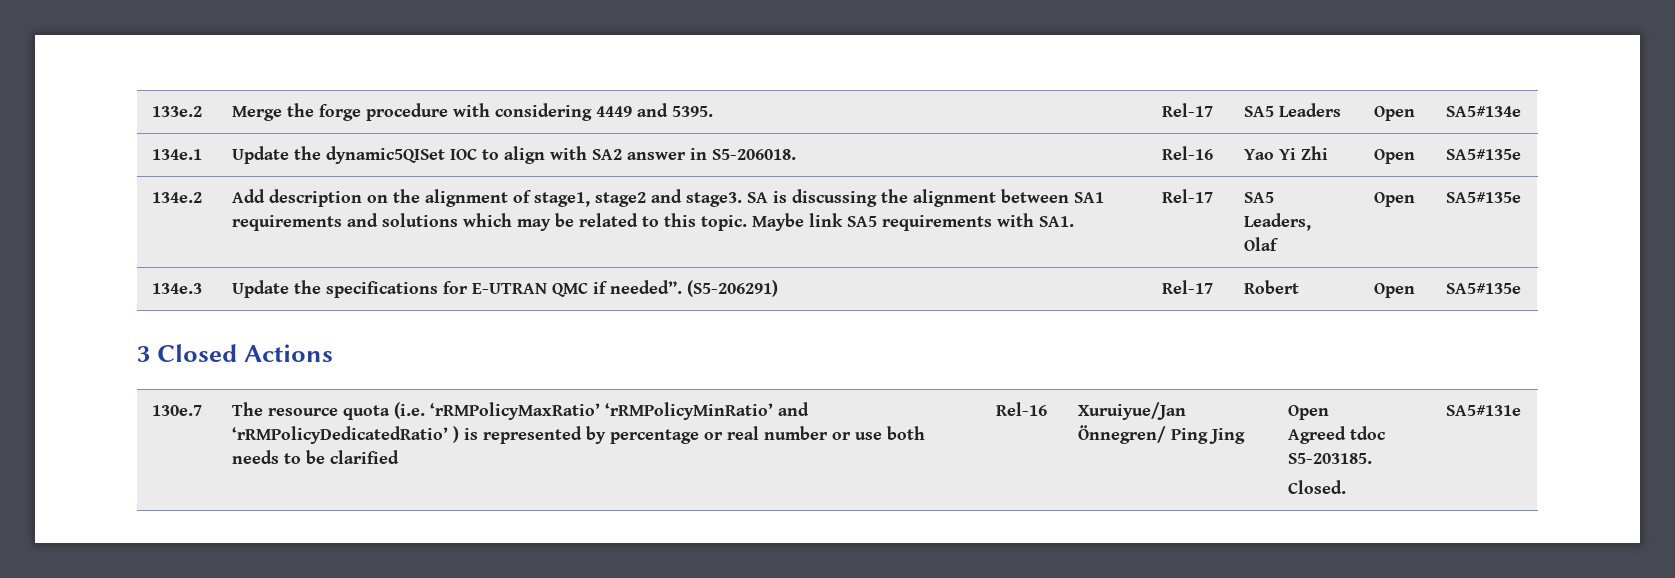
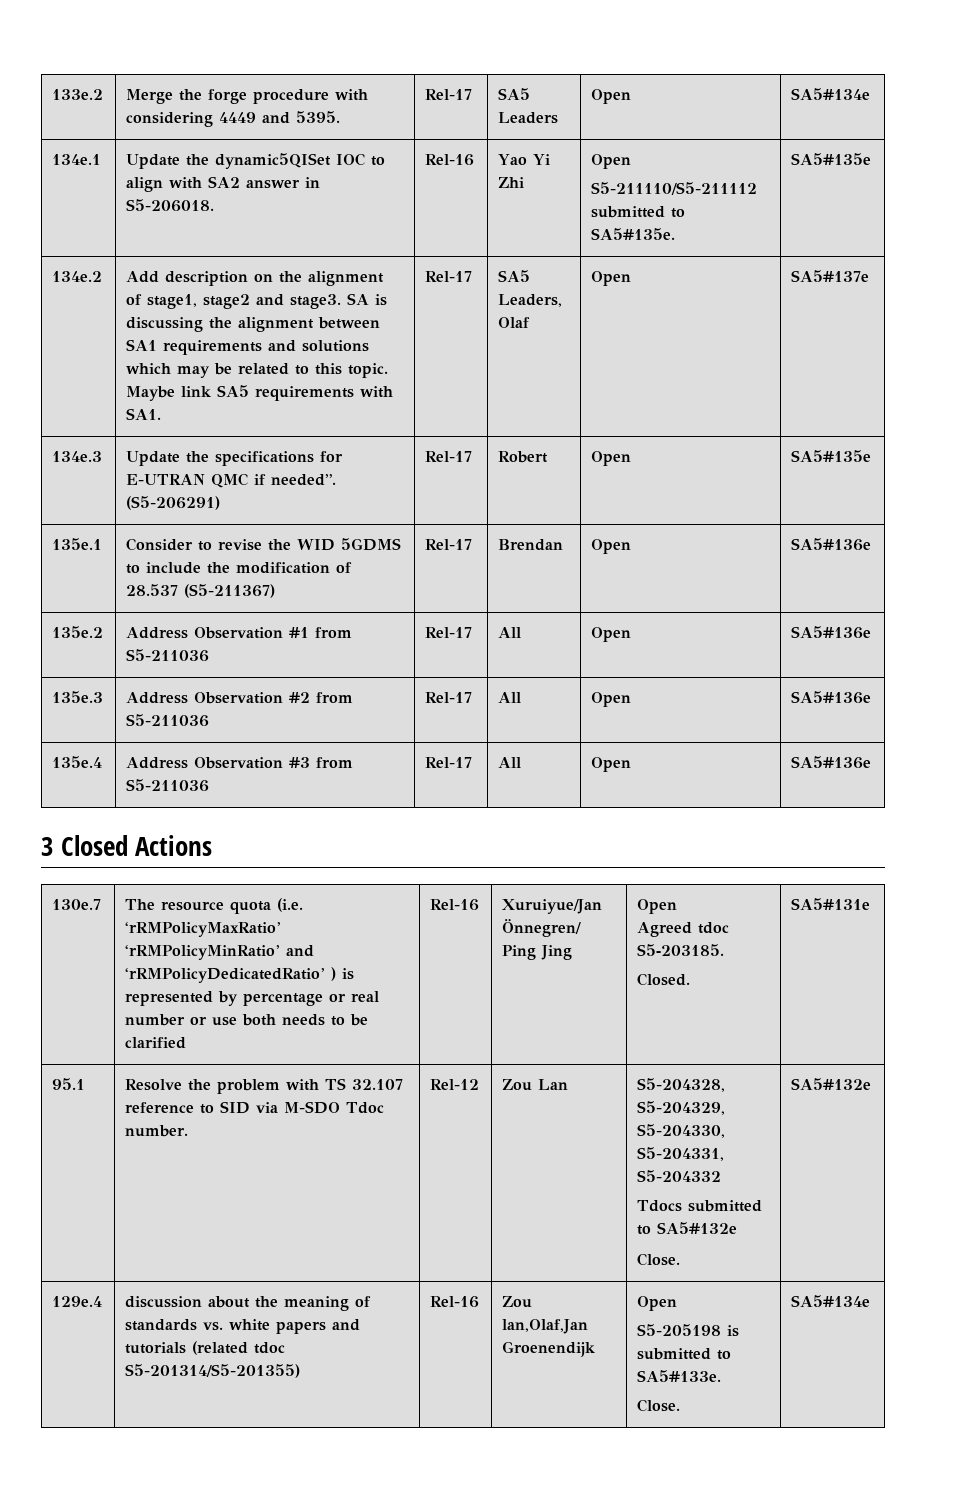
(1415, 156) none -> [591,182,758,195] [591,206,686,218] [591,228,676,240] // S5-211110/S5-211112 submitted to SA5#135e.
[1445,192,1521,203] SA5#135e -> [791,270,870,282] SA5#137e
(1521, 288) none -> [52,538,103,550] [126,538,402,551] [126,562,353,574] [126,584,276,598] [425,539,473,550] [498,539,564,551] [591,539,632,554] [791,538,872,551] [52,626,104,638] [126,627,353,639] [126,649,210,662] [425,627,473,638] [498,627,522,638] [591,627,632,642] [791,626,872,639] [52,691,104,703] [126,692,354,704] [126,714,210,727] [425,692,473,703] [498,692,522,703] [591,692,632,707] [791,691,872,704] [52,756,103,768] [126,757,354,769] [126,779,210,792] [425,757,473,768] [498,757,522,768] [591,757,632,772] [791,756,872,769] // 135e.1 | Consider to revise the WID 5GDMS to include the modification of 28.537 (S5-211367) | Rel-17 | Brendan | Open | SA5#136e // 135e.2 | Address Observation #1 from S5-211036 | Rel-17 | All | Open | SA5#136e // 135e.3 | Address Observation #2 from S5-211036 | Rel-17 | All | Open | SA5#136e // 135e.4 | Address Observation #3 from S5-211036 | Rel-17 | All | Open | SA5#136e
(1521, 410) none -> [52,1078,86,1090] [125,1078,404,1094] [125,1101,385,1114] [125,1125,189,1137] [430,1079,480,1090] [502,1079,569,1091] [637,1078,726,1092] [637,1101,726,1115] [637,1124,726,1138] [637,1147,725,1161] [637,1170,722,1182] [637,1200,763,1212] [637,1222,738,1235] [637,1253,681,1266] [791,1078,872,1090] [52,1296,103,1307] [125,1296,372,1311] [125,1319,361,1334] [125,1341,286,1355] [125,1364,301,1378] [430,1296,480,1308] [502,1296,533,1308] [502,1319,589,1334] [502,1341,596,1357] [637,1296,678,1311] [637,1324,740,1337] [637,1348,732,1360] [637,1370,722,1382] [637,1399,681,1412] [791,1295,871,1307] // 95.1 | Resolve the problem with TS 32.107 reference to SID via M-SDO Tdoc number. | Rel-12 | Zou Lan | S5-204328, S5-204329, S5-204330, S5-204331, S5-204332 // Tdocs submitted to SA5#132e // Close. | SA5#132e // 129e.4 | discussion about the meaning of standards vs. white papers and tutorials (related tdoc S5-201314/S5-201355) | Rel-16 | Zou lan,Olaf,Jan Groenendijk | Open // S5-205198 is submitted to SA5#133e. // Close. | SA5#134e

